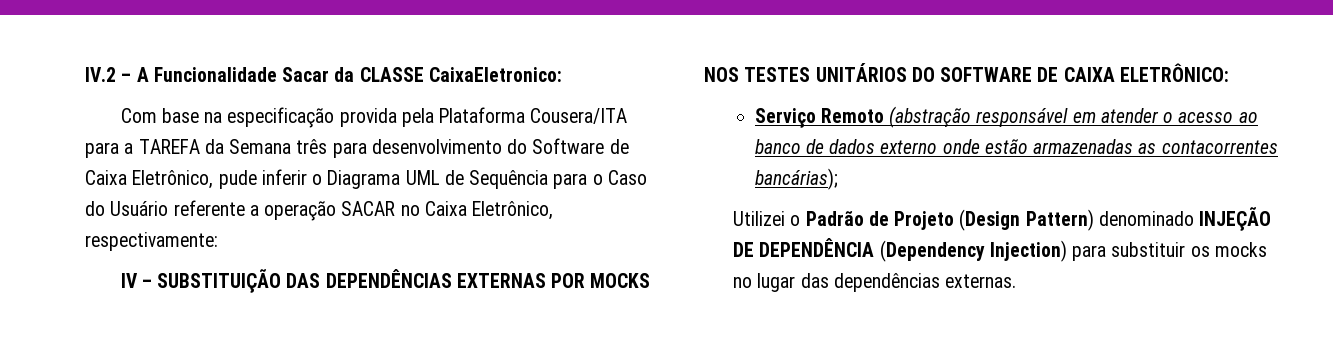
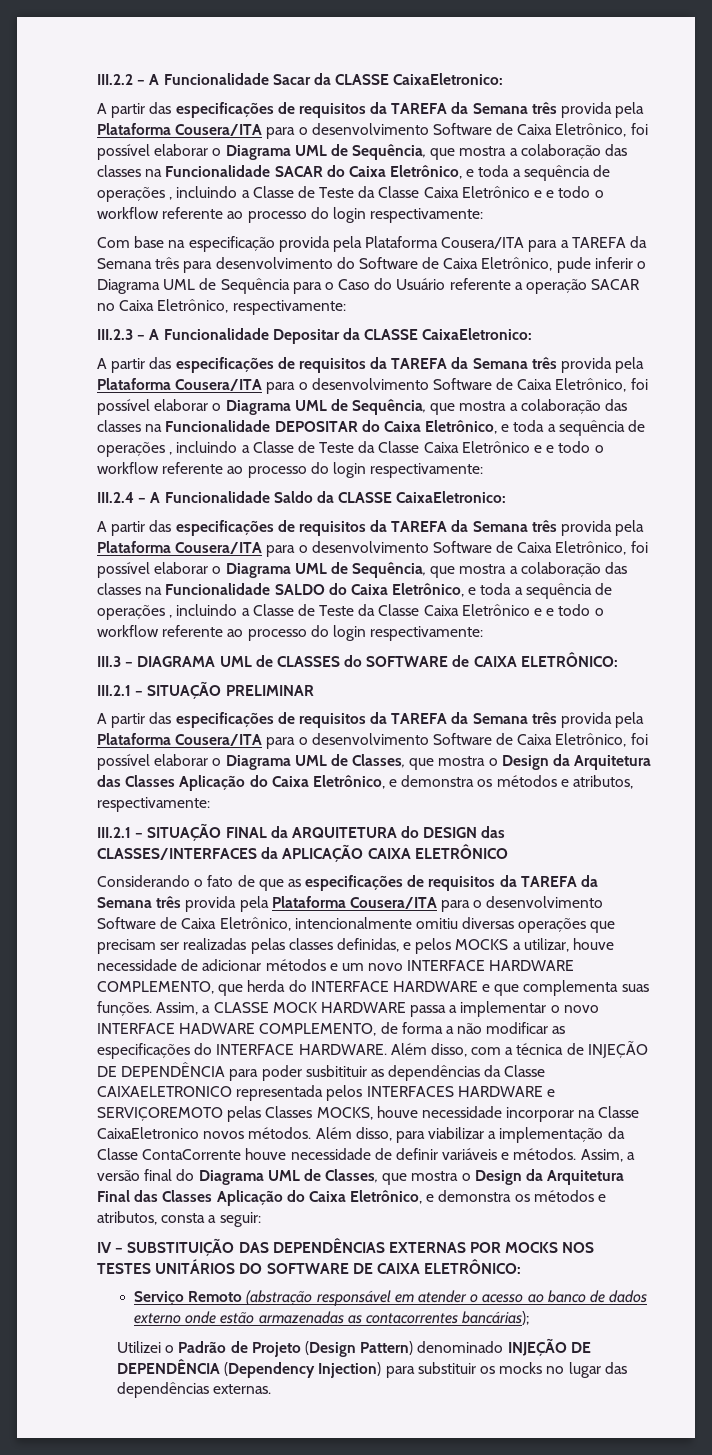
[85,67,116,82] IV.2 -> [97,74,133,85] III.2.2
(562, 74) none -> [97,102,645,118] [97,123,648,139] [97,144,628,160] [97,165,611,181] [97,186,604,202] [97,207,484,223] // A partir das especificações de requisitos da TAREFA da Semana três provida pela Plataforma Cousera/ITA para o desenvolvimento Software de Caixa Eletrônico, foi possível elaborar o Diagrama UML de Sequência, que mostra a colaboração das classes na Funcionalidade SACAR do Caixa Eletrônico, e toda a sequência de operações , incluindo a Classe de Teste da Classe Caixa Eletrônico e e todo o workflow referente ao processo do login respectivamente:
(218, 241) none -> [97,328,533,344] [97,357,645,373] [97,378,648,394] [97,399,628,415] [97,420,646,436] [97,441,604,457] [97,462,484,478] [97,491,507,503] [97,520,645,536] [97,541,648,557] [97,562,628,578] [97,583,613,599] [97,604,604,620] [97,625,484,641] [97,652,618,667] [97,681,314,699] [97,712,645,728] [97,733,648,749] [97,754,652,770] [97,775,634,791] [97,797,210,812] [97,823,506,841] [97,844,508,862] [97,875,599,891] [97,896,604,912] [97,917,616,933] [97,938,615,954] [97,959,575,971] [97,980,649,996] [97,1001,599,1017] [97,1022,566,1036] [97,1041,648,1059] [97,1062,546,1081] [97,1085,555,1101] [97,1106,640,1122] [97,1127,625,1143] [97,1148,635,1162] [97,1169,625,1185] [97,1190,607,1206] [97,1211,261,1227] // III.2.3 – A Funcionalidade Depositar da CLASSE CaixaEletronico: // A partir das especificações de requisitos da TAREFA da Semana três provida pela Plataforma Cousera/ITA para o desenvolvimento Software de Caixa Eletrônico, foi possível elaborar o Diagrama UML de Sequência, que mostra a colaboração das classes na Funcionalidade DEPOSITAR do Caixa Eletrônico, e toda a sequência de operações , incluindo a Classe de Teste da Classe Caixa Eletrônico e e todo o workflow referente ao processo do login respectivamente: // III.2.4 – A Funcionalidade Saldo da CLASSE CaixaEletronico: // A partir das especificações de requisitos da TAREFA da Semana três provida pela Plataforma Cousera/ITA para o desenvolvimento Software de Caixa Eletrônico, foi possível elaborar o Diagrama UML de Sequência, que mostra a colaboração das classes na Funcionalidade SALDO do Caixa Eletrônico, e toda a sequência de operações , incluindo a Classe de Teste da Classe Caixa Eletrônico e e todo o workflow referente ao processo do login respectivamente: // III.3 – DIAGRAMA UML de CLASSES do SOFTWARE de CAIXA ELETRÔNICO: // III.2.1 – SITUAÇÃO PRELIMINAR // A partir das especificações de requisitos da TAREFA da Semana três provida pela Plataforma Cousera/ITA para o desenvolvimento Software de Caixa Eletrônico, foi possível elaborar o Diagrama UML de Classes, que mostra o Design da Arquitetura das Classes Aplicação do Caixa Eletrônico, e demonstra os métodos e atributos, respectivamente: // III.2.1 – SITUAÇÃO FINAL da ARQUITETURA do DESIGN das CLASSES/INTERFACES da APLICAÇÃO CAIXA ELETRÔNICO // Considerando o fato de que as especificações de requisitos da TAREFA da Semana três provida pela Plataforma Cousera/ITA para o desenvolvimento Software de Caixa Eletrônico, intencionalmente omitiu diversas operações que precisam ser realizadas pelas classes definidas, e pelos MOCKS a utilizar, houve necessidade de adicionar métodos e um novo INTERFACE HARDWARE COMPLEMENTO, que herda do INTERFACE HARDWARE e que complementa suas funções. Assim, a CLASSE MOCK HARDWARE passa a implementar o novo INTERFACE HADWARE COMPLEMENTO, de forma a não modificar as especificações do INTERFACE HARDWARE. Além disso, com a técnica de INJEÇÃO DE DEPENDÊNCIA para poder susbitituir as dependências da Classe CAIXAELETRONICO representada pelos INTERFACES HARDWARE e SERVIÇOREMOTO pelas Classes MOCKS, houve necessidade incorporar na Classe CaixaEletronico novos métodos. Além disso, para viabilizar a implementação da Classe ContaCorrente houve necessidade de definir variáveis e métodos. Assim, a versão final do Diagrama UML de Classes, que mostra o Design da Arquitetura Final das Classes Aplicação do Caixa Eletrônico, e demonstra os métodos e atributos, consta a seguir:

